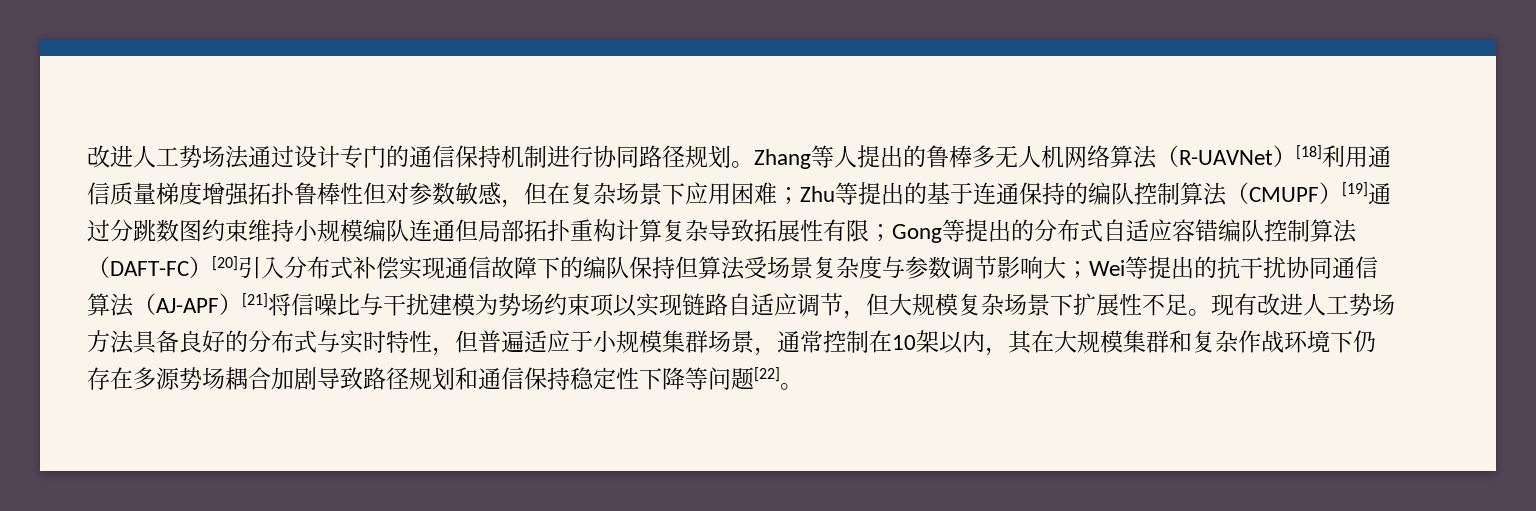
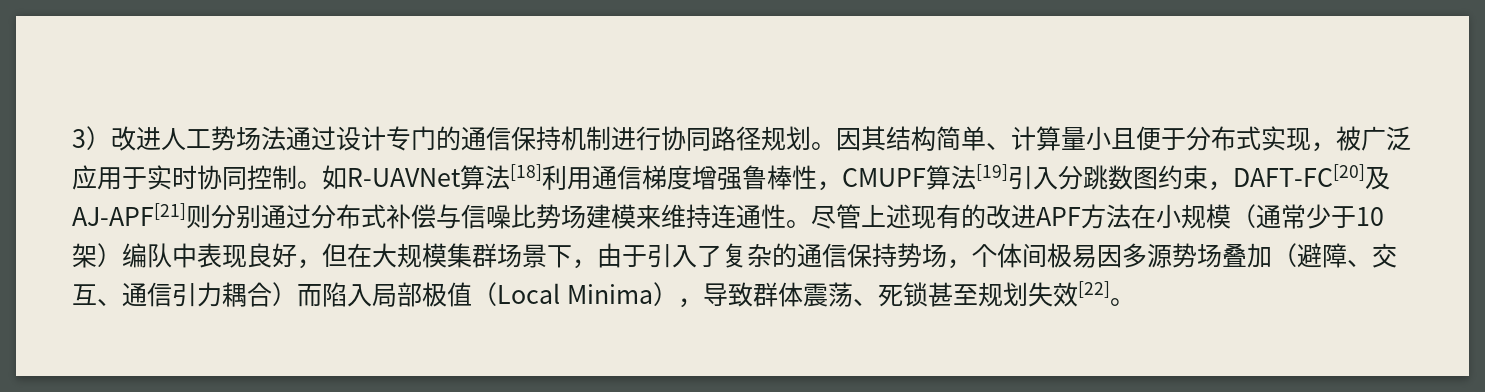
(87, 156) none -> [72,126,111,150] 3）
[754,145,1296,169] Zhang等人提出的鲁棒多无人机网络算法（R-UAVNet） -> [836,126,1411,152] [72,165,510,190] 因其结构简单、计算量小且便于分布式实现，被广泛应用于实时协同控制。如R-UAVNet算法
[110,182,156,205] 质量 -> (642, 177) none
[248,182,1391,208] [87,219,1357,243] [87,256,1378,280] [87,293,1395,319] [87,330,1376,356] [87,367,754,390] 拓扑鲁棒性但对参数敏感，但在复杂场景下应用困难；Zhu等提出的基于连通保持的编队控制算法（CMUPF）[19]通过分跳数图约束维持小规模编队连通但局部拓扑重构计算复杂导致拓展性有限；Gong等提出的分布式自适应容错编队控制算法（DAFT-FC）[20]引入分布式补偿实现通信故障下的编队保持但算法受场景复杂度与参数调节影响大；Wei等提出的抗干扰协同通信算法（AJ-APF）[21]将信噪比与干扰建模为势场约束项以实现链路自适应调节，但大规模复杂场景下扩展性不足。现有改进人工势场方法具备良好的分布式与实时特性，但普遍适应于小规模集群场景，通常控制在10架以内，其在大规模集群和复杂作战环境下仍存在多源势场耦合加剧导致路径规划和通信保持稳定性下降等问题 -> [742,164,1390,191] [72,203,1384,229] [72,243,1397,269] [72,282,1078,308] 鲁棒性，CMUPF算法[19]引入分跳数图约束，DAFT-FC[20]及AJ-APF[21]则分别通过分布式补偿与信噪比势场建模来维持连通性。尽管上述现有的改进APF方法在小规模（通常少于10架）编队中表现良好，但在大规模集群场景下，由于引入了复杂的通信保持势场，个体间极易因多源势场叠加（避障、交互、通信引力耦合）而陷入局部极值（Local Minima），导致群体震荡、死锁甚至规划失效

